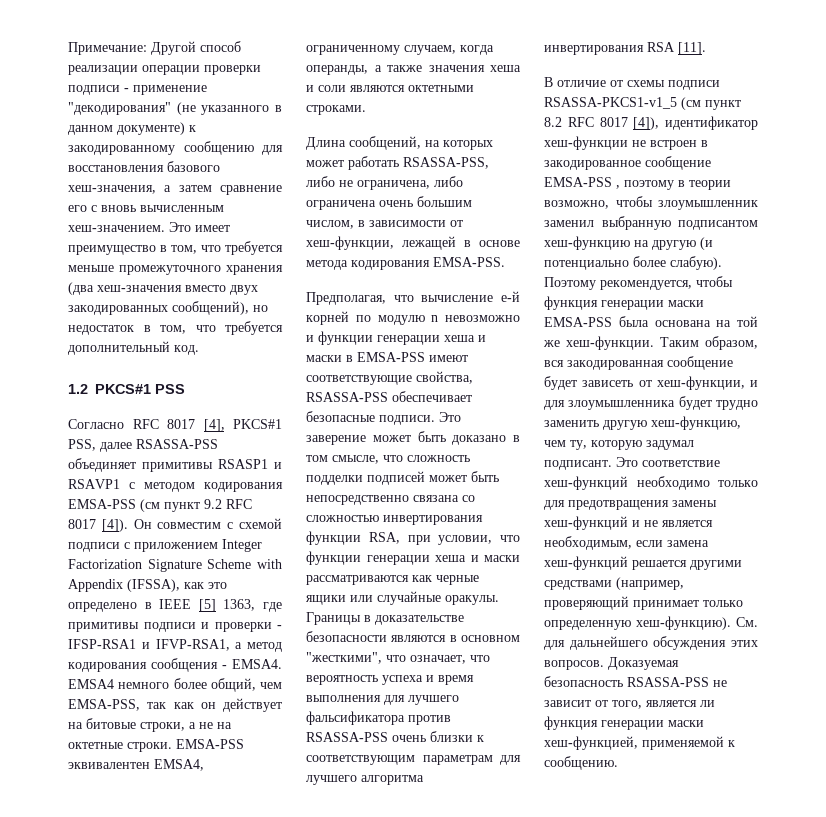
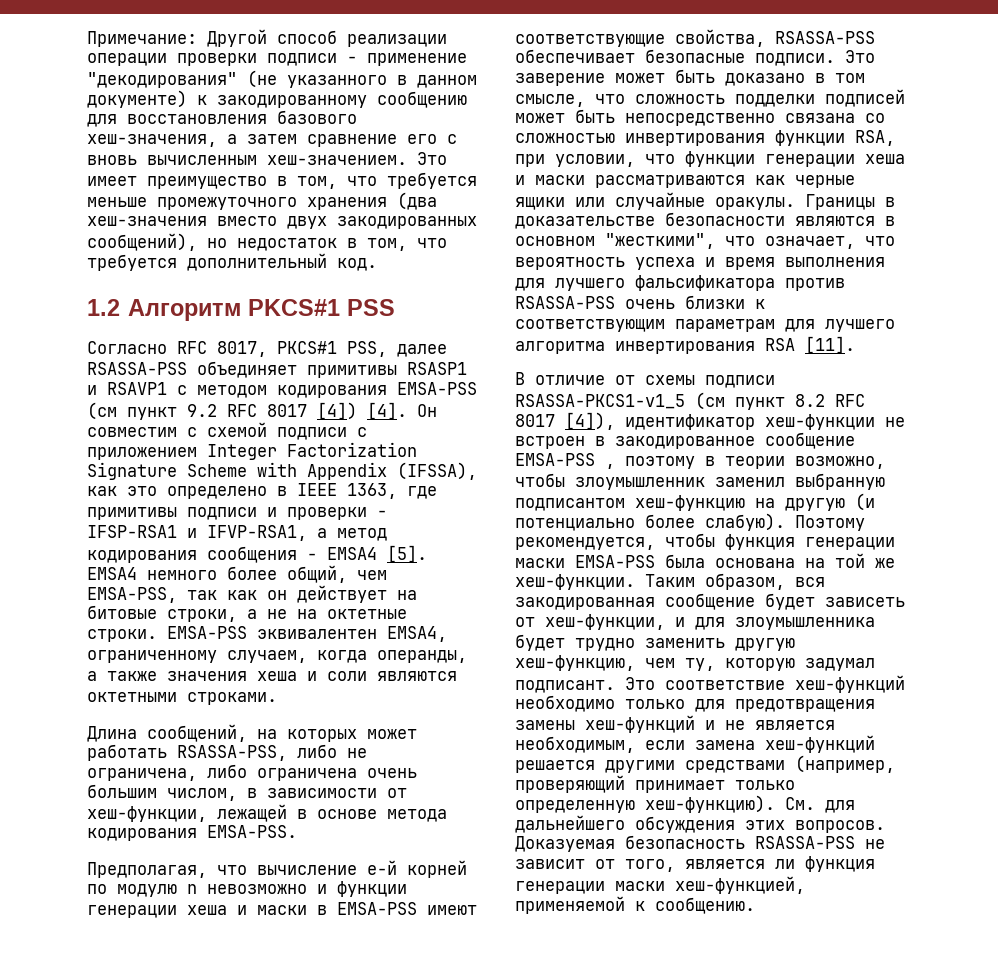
(88, 389) none -> [128,299,242,321] Алгоритм
[167,419,225,432] 8017 [4], -> [217,341,267,357] 8017,
[101,519,128,532] [4]). -> [317,402,407,420] [4]) [4].
[198,599,216,612] [5] -> (337, 489) none
[232,659,282,669] EMSA4. -> [327,545,427,563] EMSA4 [5].

